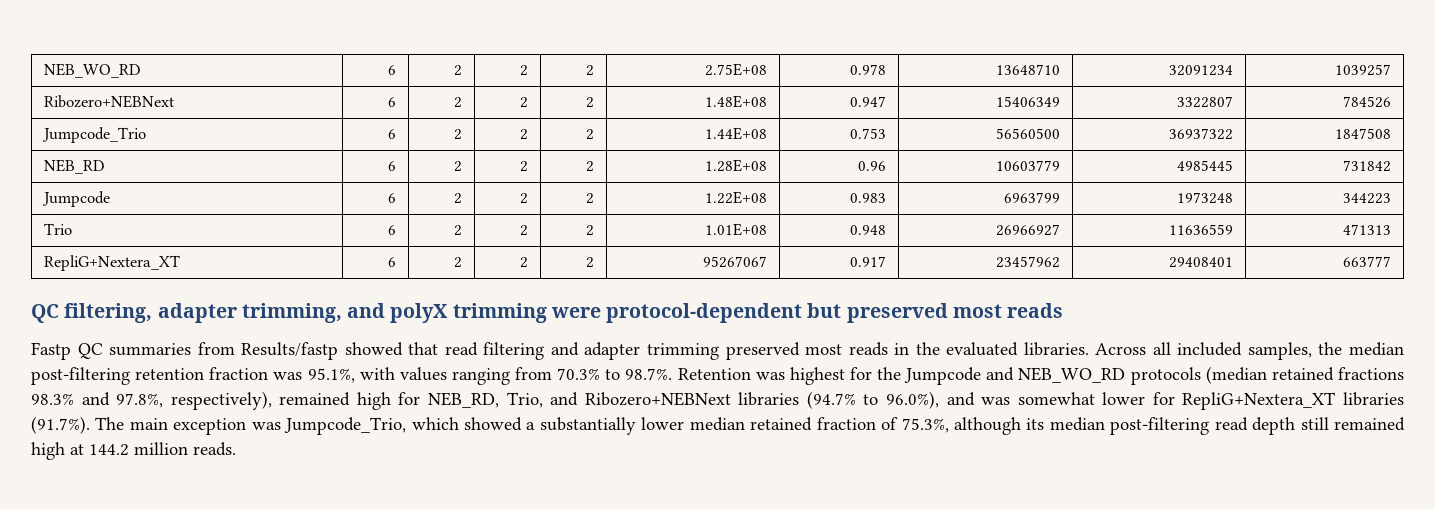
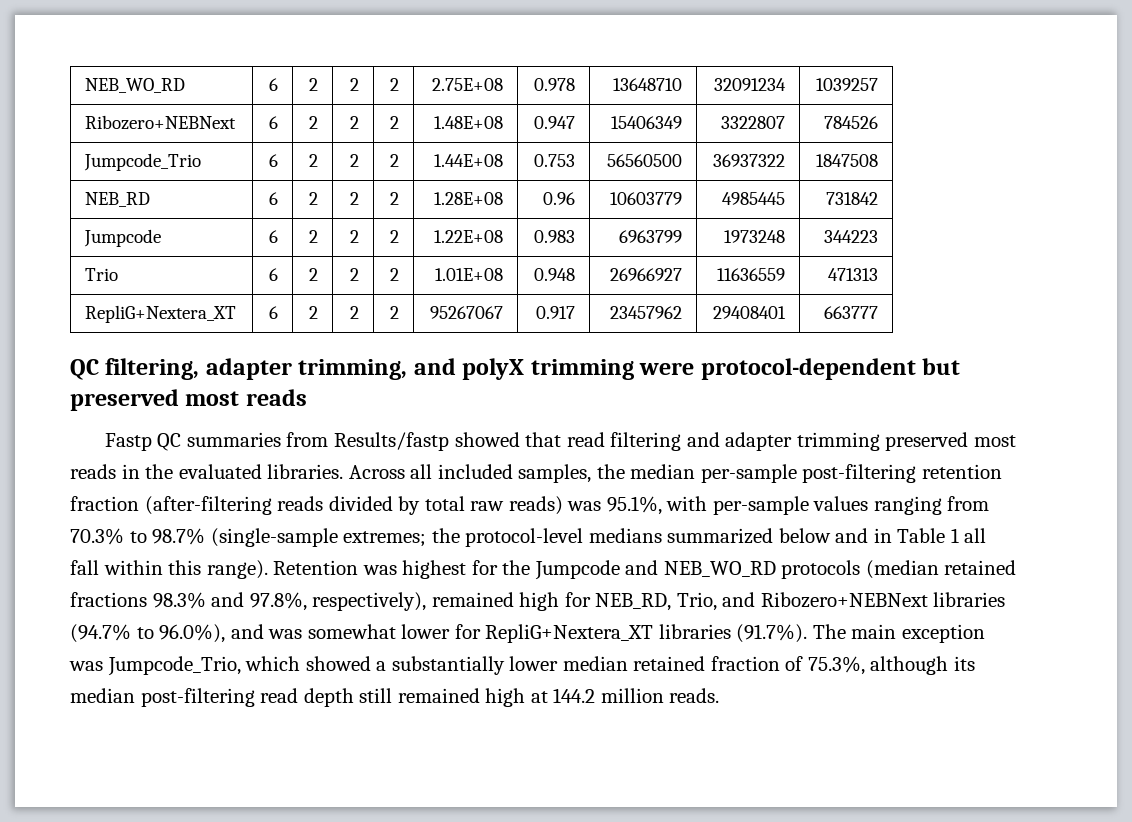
(1404, 349) none -> [700,464,797,483] per-sample
(269, 373) none -> [144,496,563,515] (after-filtering reads divided by total raw reads)
(395, 373) none -> [712,496,809,515] per-sample
[625,368,673,380] 98.7%. -> [152,528,987,547] [70,560,268,579] 98.7% (single-sample extremes; the protocol-level medians summarized below and in Table 1 all fall within this range).

